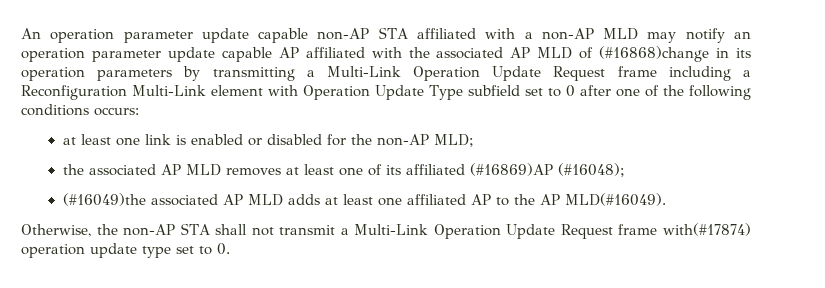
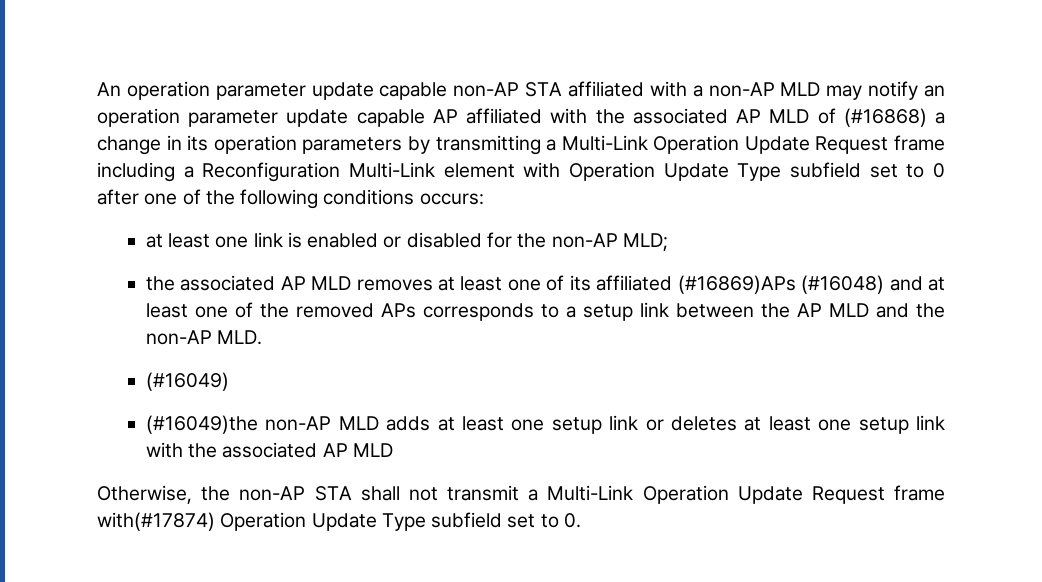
[599,46,710,62] (#16868)change -> [843,108,946,127] [97,136,161,155] (#16868) a change
[469,163,625,177] (#16869)AP (#16048); -> [677,275,946,294] [145,302,945,321] [145,330,263,345] [145,372,229,391] (#16869)APs (#16048) and at least one of the removed APs corresponds to a setup link between the AP MLD and the non-AP MLD. // (#16049)
[150,194,243,206] associated AP -> [265,416,332,431] non-AP
[406,193,666,206] affiliated AP to the AP MLD(#16049). -> [551,415,945,434] [145,442,393,458] setup link or deletes at least one setup link with the associated AP MLD
[21,243,171,258] operation update type -> [220,512,503,531] Operation Update Type subfield

